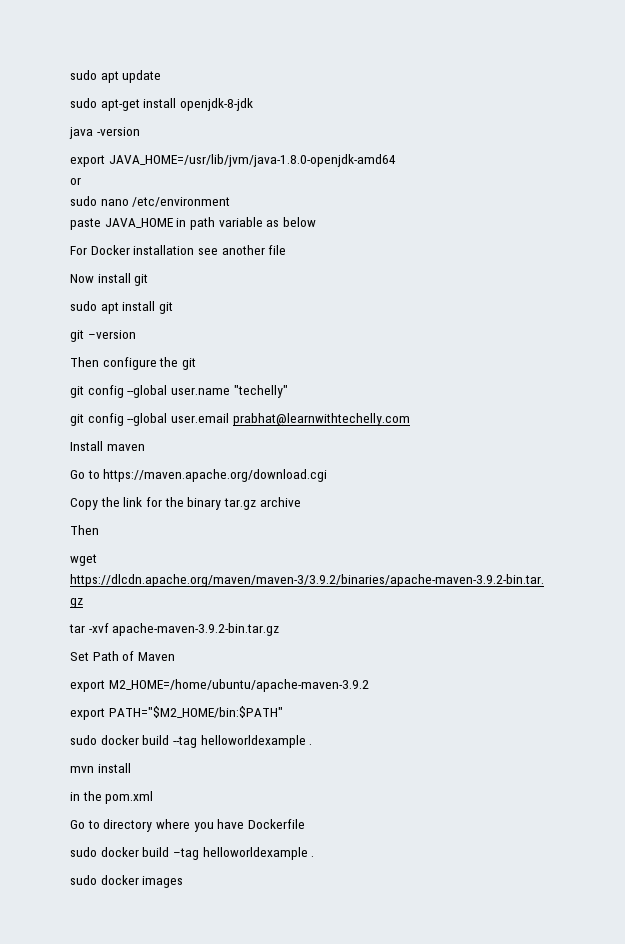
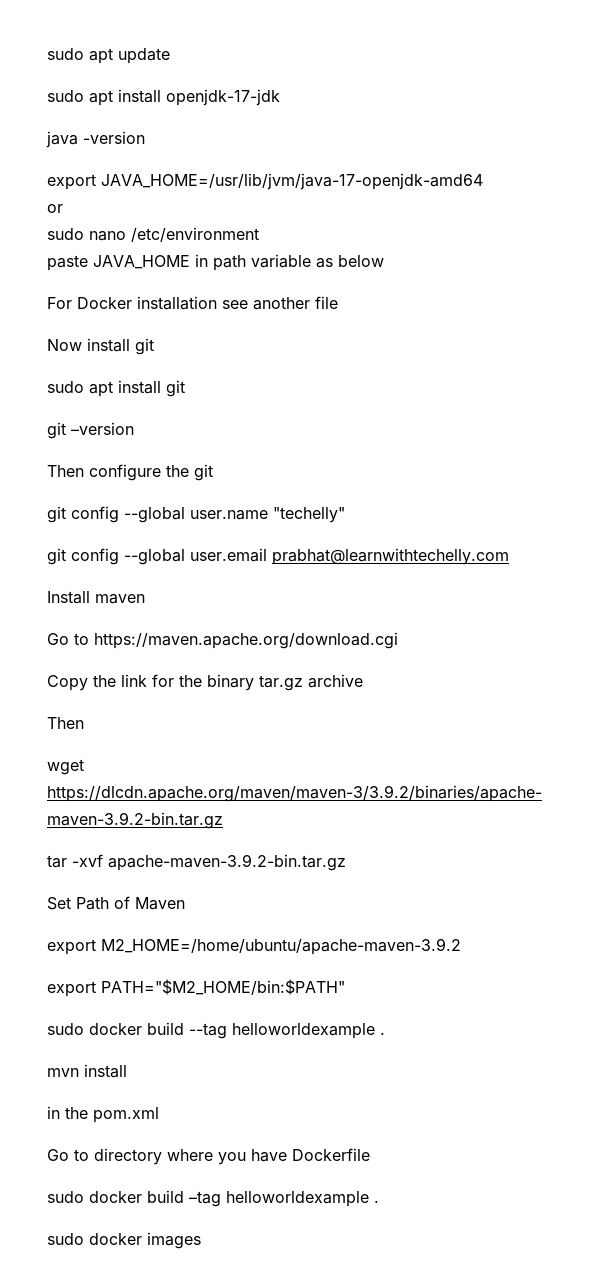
[100,98,253,111] apt-get install openjdk-8-jdk -> [89,89,280,106] apt install openjdk-17-jdk
[108,154,396,167] JAVA_HOME=/usr/lib/jvm/java-1.8.0-openjdk-amd64 -> [101,173,483,190] JAVA_HOME=/usr/lib/jvm/java-17-openjdk-amd64

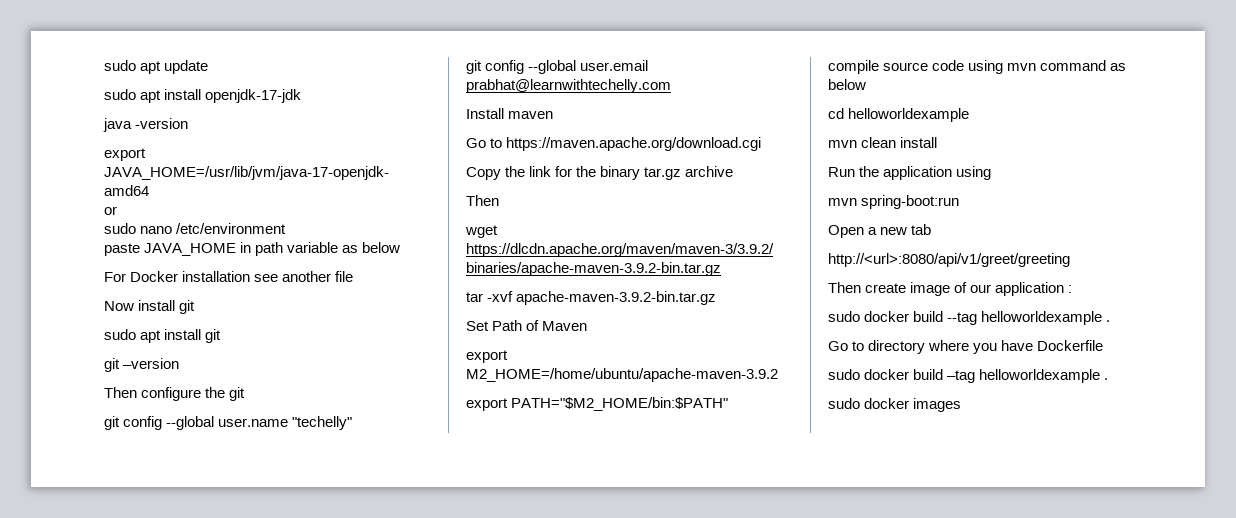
(345, 987) none -> [828,60,1127,74] [828,79,866,90] [828,108,970,122] [828,137,938,148] [828,166,992,180] [828,195,960,209] [828,224,932,238] [828,253,1070,267] [828,282,1073,296] // compile source code using mvn command as below // cd helloworldexample // mvn clean install // Run the application using // mvn spring-boot:run // Open a new tab // http://<url>:8080/api/v1/greet/greeting // Then create image of our application :
[47,1064,127,1078] [47,1106,159,1123] // mvn install // in the pom.xml -> (1111, 321) none

